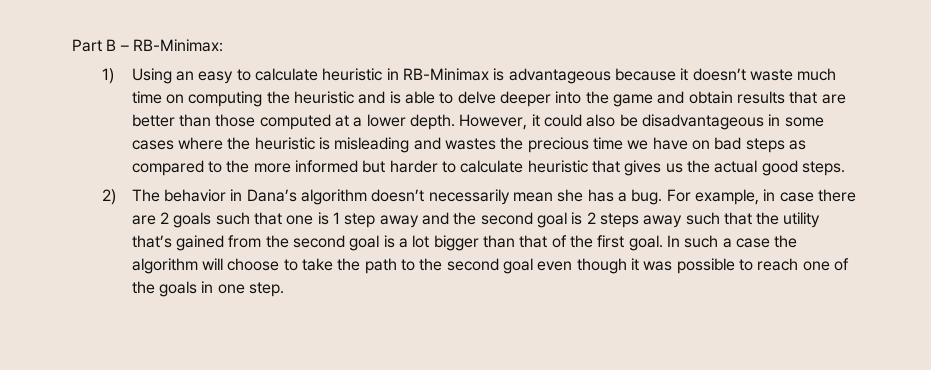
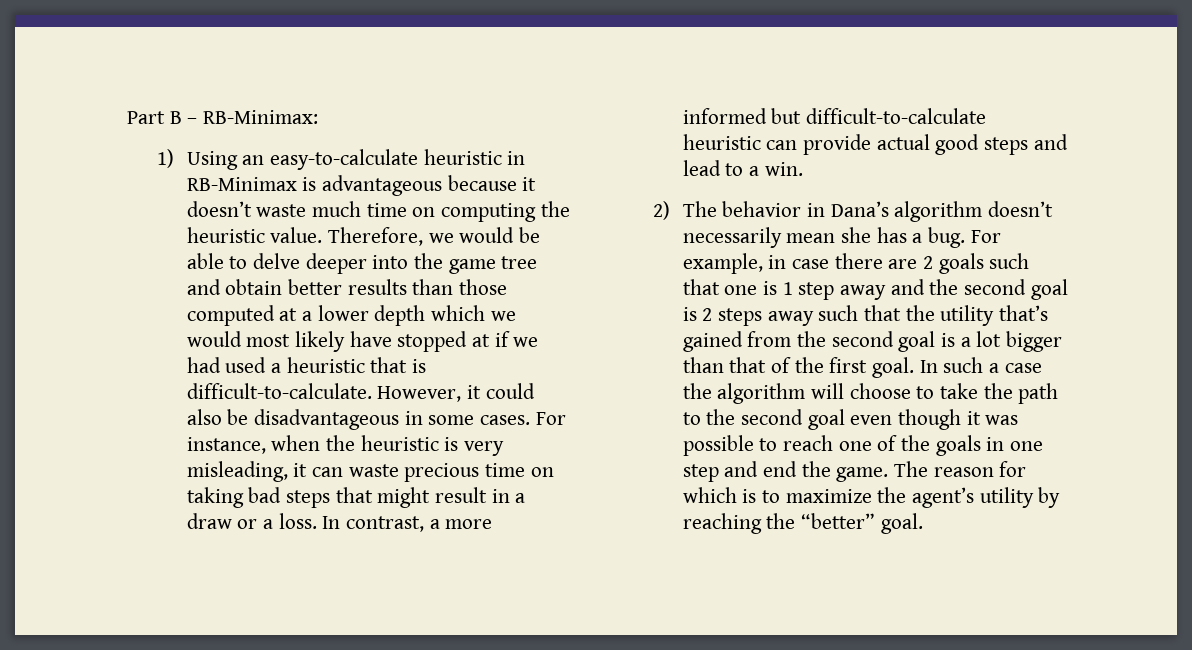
[198,68,319,84] easy to calculate -> [270,149,419,170] easy-to-calculate
[358,91,401,104] and is -> [270,227,541,246] value. Therefore, we would be
(653, 100) none -> [501,256,538,269] tree
[736,91,846,104] [131,114,175,127] results that are better -> [288,279,407,295] better results
[409,114,455,130] depth. -> [374,305,516,326] [186,331,539,352] [186,357,427,373] [186,383,372,399] depth which we would most likely have stopped at if we had used a heuristic that is difficult-to-calculate.
[131,137,806,153] [131,160,845,176] cases where the heuristic is misleading and wastes the precious time we have on bad steps as compared to the more informed but harder to calculate heuristic that gives us the actual good steps. -> [480,412,566,425] [186,435,505,456] [186,461,554,482] [186,487,526,508] [186,513,493,532] [682,108,987,124] [682,134,1068,155] [682,160,803,176] cases. For instance, when the heuristic is very misleading, it can waste precious time on taking bad steps that might result in a draw or a loss. In contrast, a more informed but difficult-to-calculate heuristic can provide actual good steps and lead to a win.
[249,282,285,297] step. -> [682,461,1027,482] [682,487,1061,508] [682,513,923,534] step and end the game. The reason for which is to maximize the agent’s utility by reaching the “better” goal.

